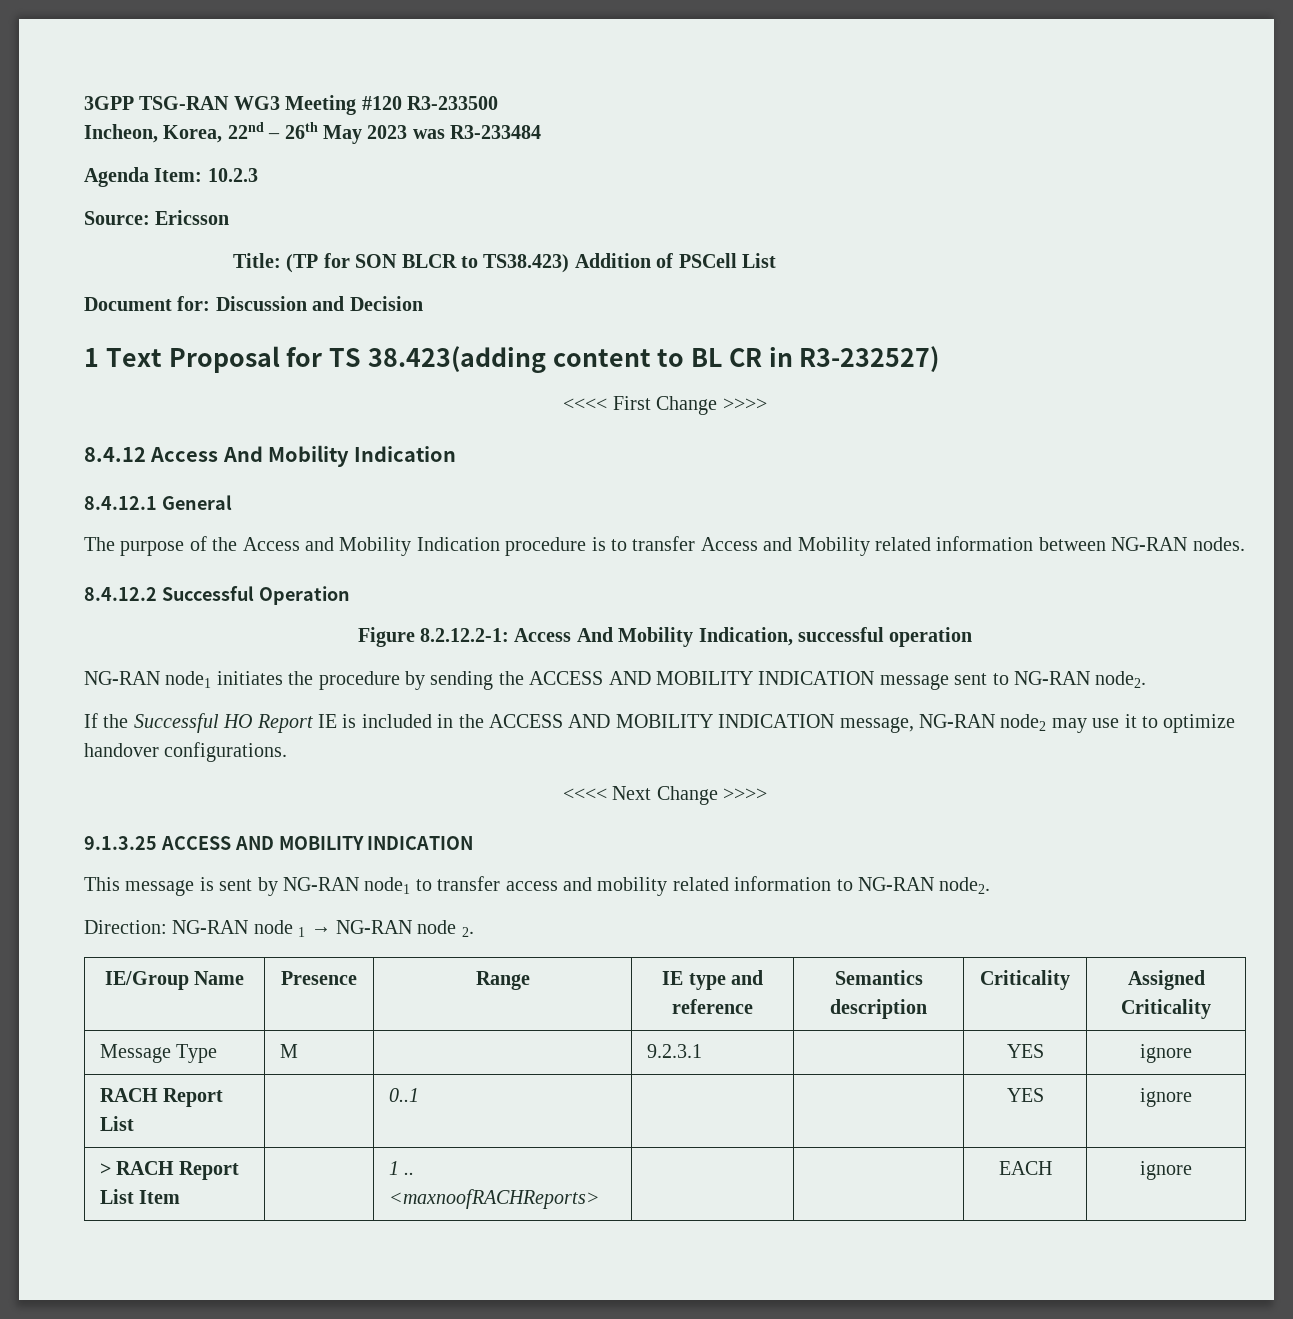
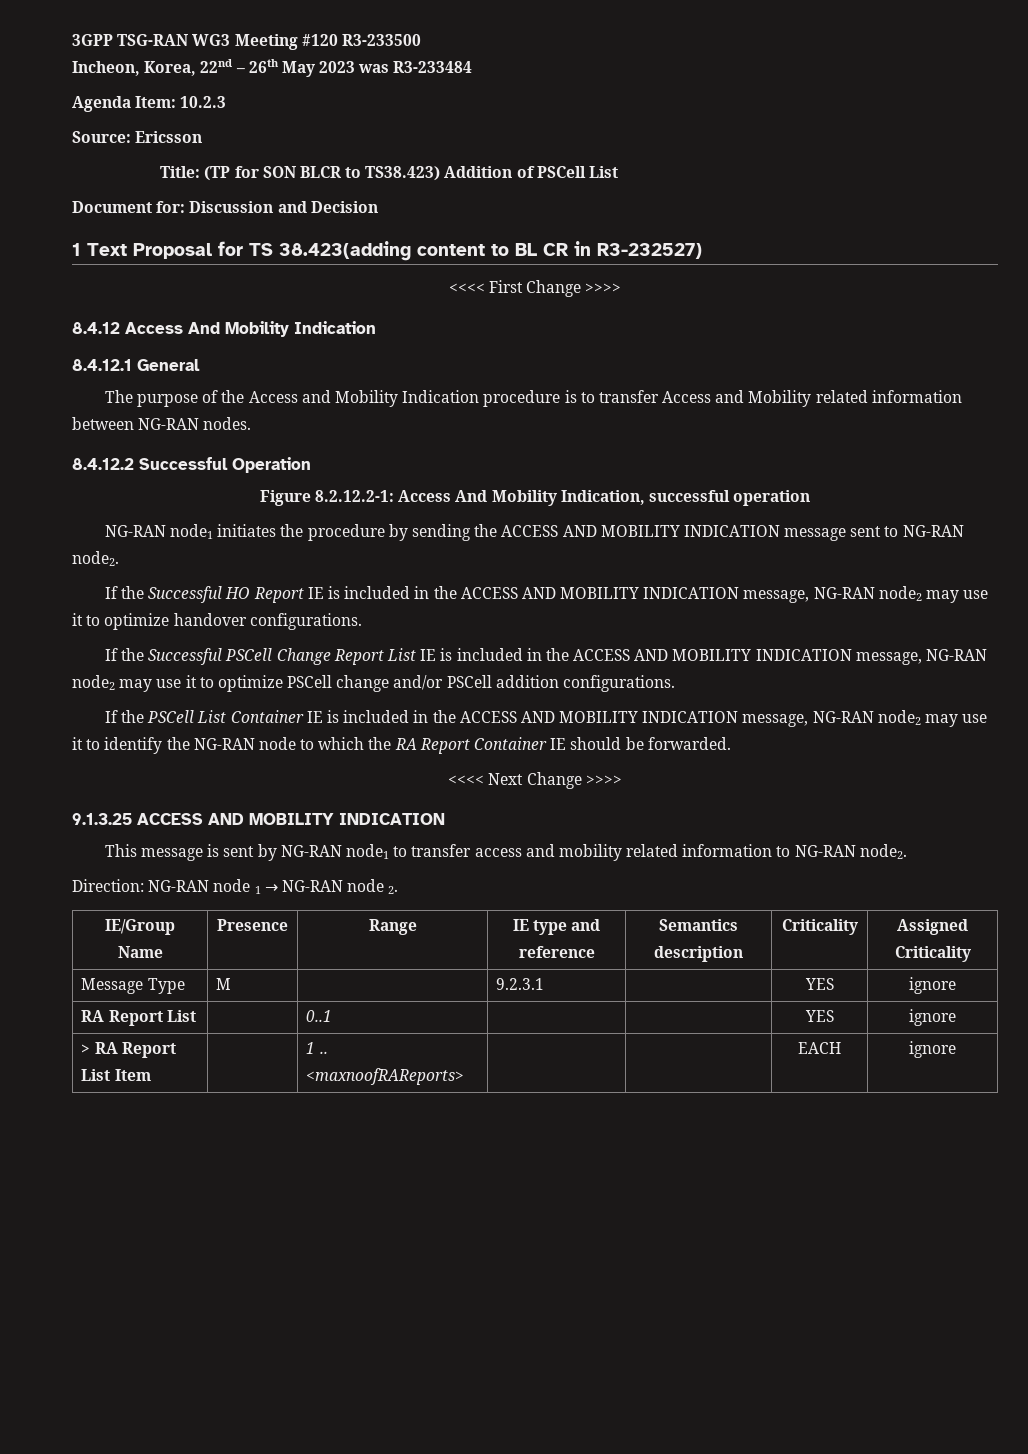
(288, 752) none -> [104,648,988,665] [72,675,676,692] [104,710,988,727] [72,737,731,754] // If the Successful PSCell Change Report List IE is included in the ACCESS AND MOBILITY INDICATION message, NG-RAN node2 may use it to optimize PSCell change and/or PSCell addition configurations. // If the PSCell List Container IE is included in the ACCESS AND MOBILITY INDICATION message, NG-RAN node2 may use it to identify the NG-RAN node to which the RA Report Container IE should be forwarded.
[99,1088,158,1102] RACH -> [81,1010,105,1022] RA
[116,1161,175,1175] RACH -> [94,1042,118,1054] RA
[388,1189,600,1209] <maxnoofRACHReports> -> [306,1068,465,1085] <maxnoofRAReports>

